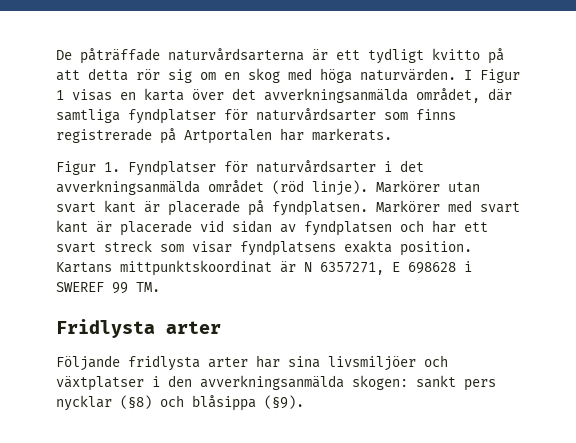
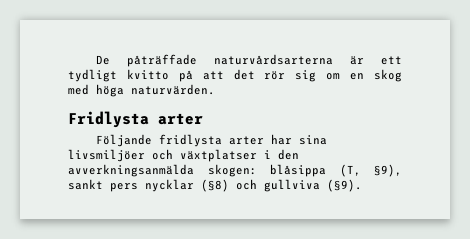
[88,68,128,81] detta -> [233,69,255,80] det
[464,69,520,83] [56,88,512,103] [56,108,456,124] [56,128,392,144] [56,160,424,176] [56,180,480,196] [56,200,520,216] [56,220,488,236] [56,240,472,256] [56,260,472,276] [56,282,160,294] I Figur 1 visas en karta över det avverkningsanmälda området, där samtliga fyndplatser för naturvårdsarter som finns registrerade på Artportalen har markerats. // Figur 1. Fyndplatser för naturvårdsarter i det avverkningsanmälda området (röd linje). Markörer utan svart kant är placerade på fyndplatsen. Markörer med svart kant är placerade vid sidan av fyndplatsen och har ett svart streck som visar fyndplatsens exakta position. Kartans mittpunktskoordinat är N 6357271, E 698628 i SWEREF 99 TM. -> (215, 89) none
(408, 382) none -> [270,164,402,177] blåsippa (T, §9),
[192,395,256,411] blåsippa -> [264,179,320,192] gullviva

